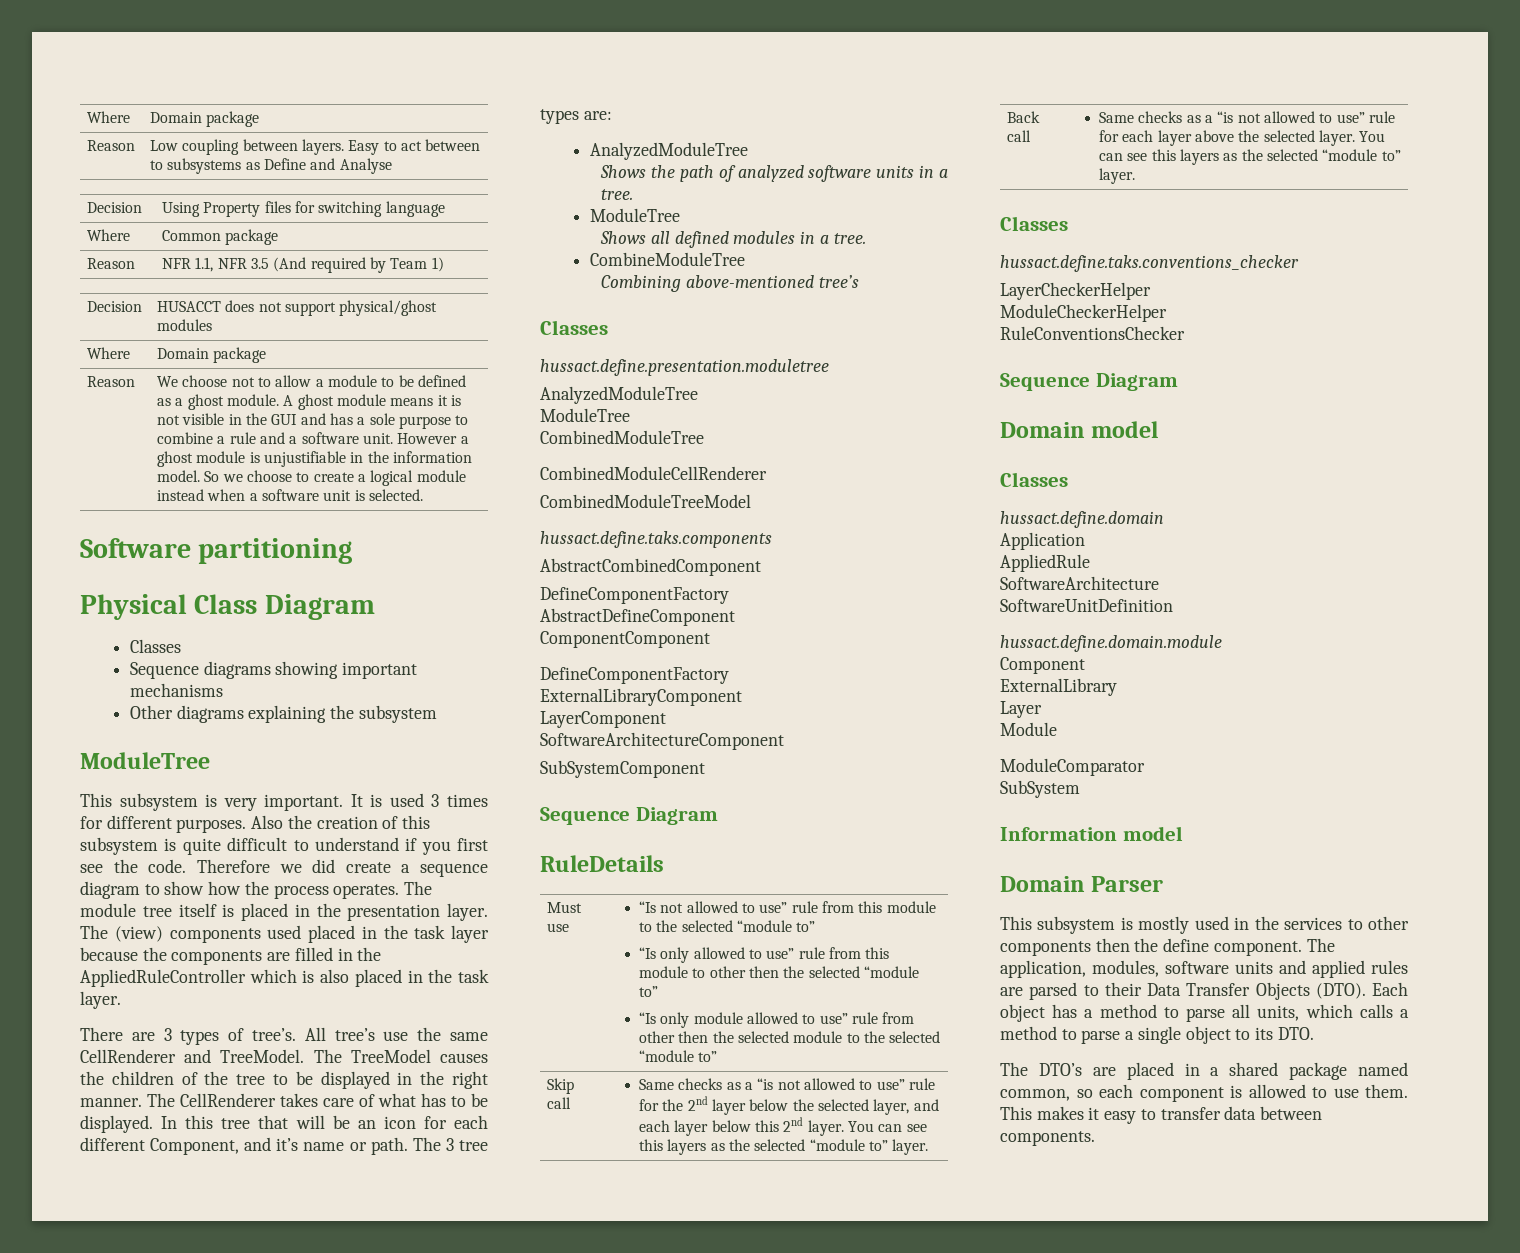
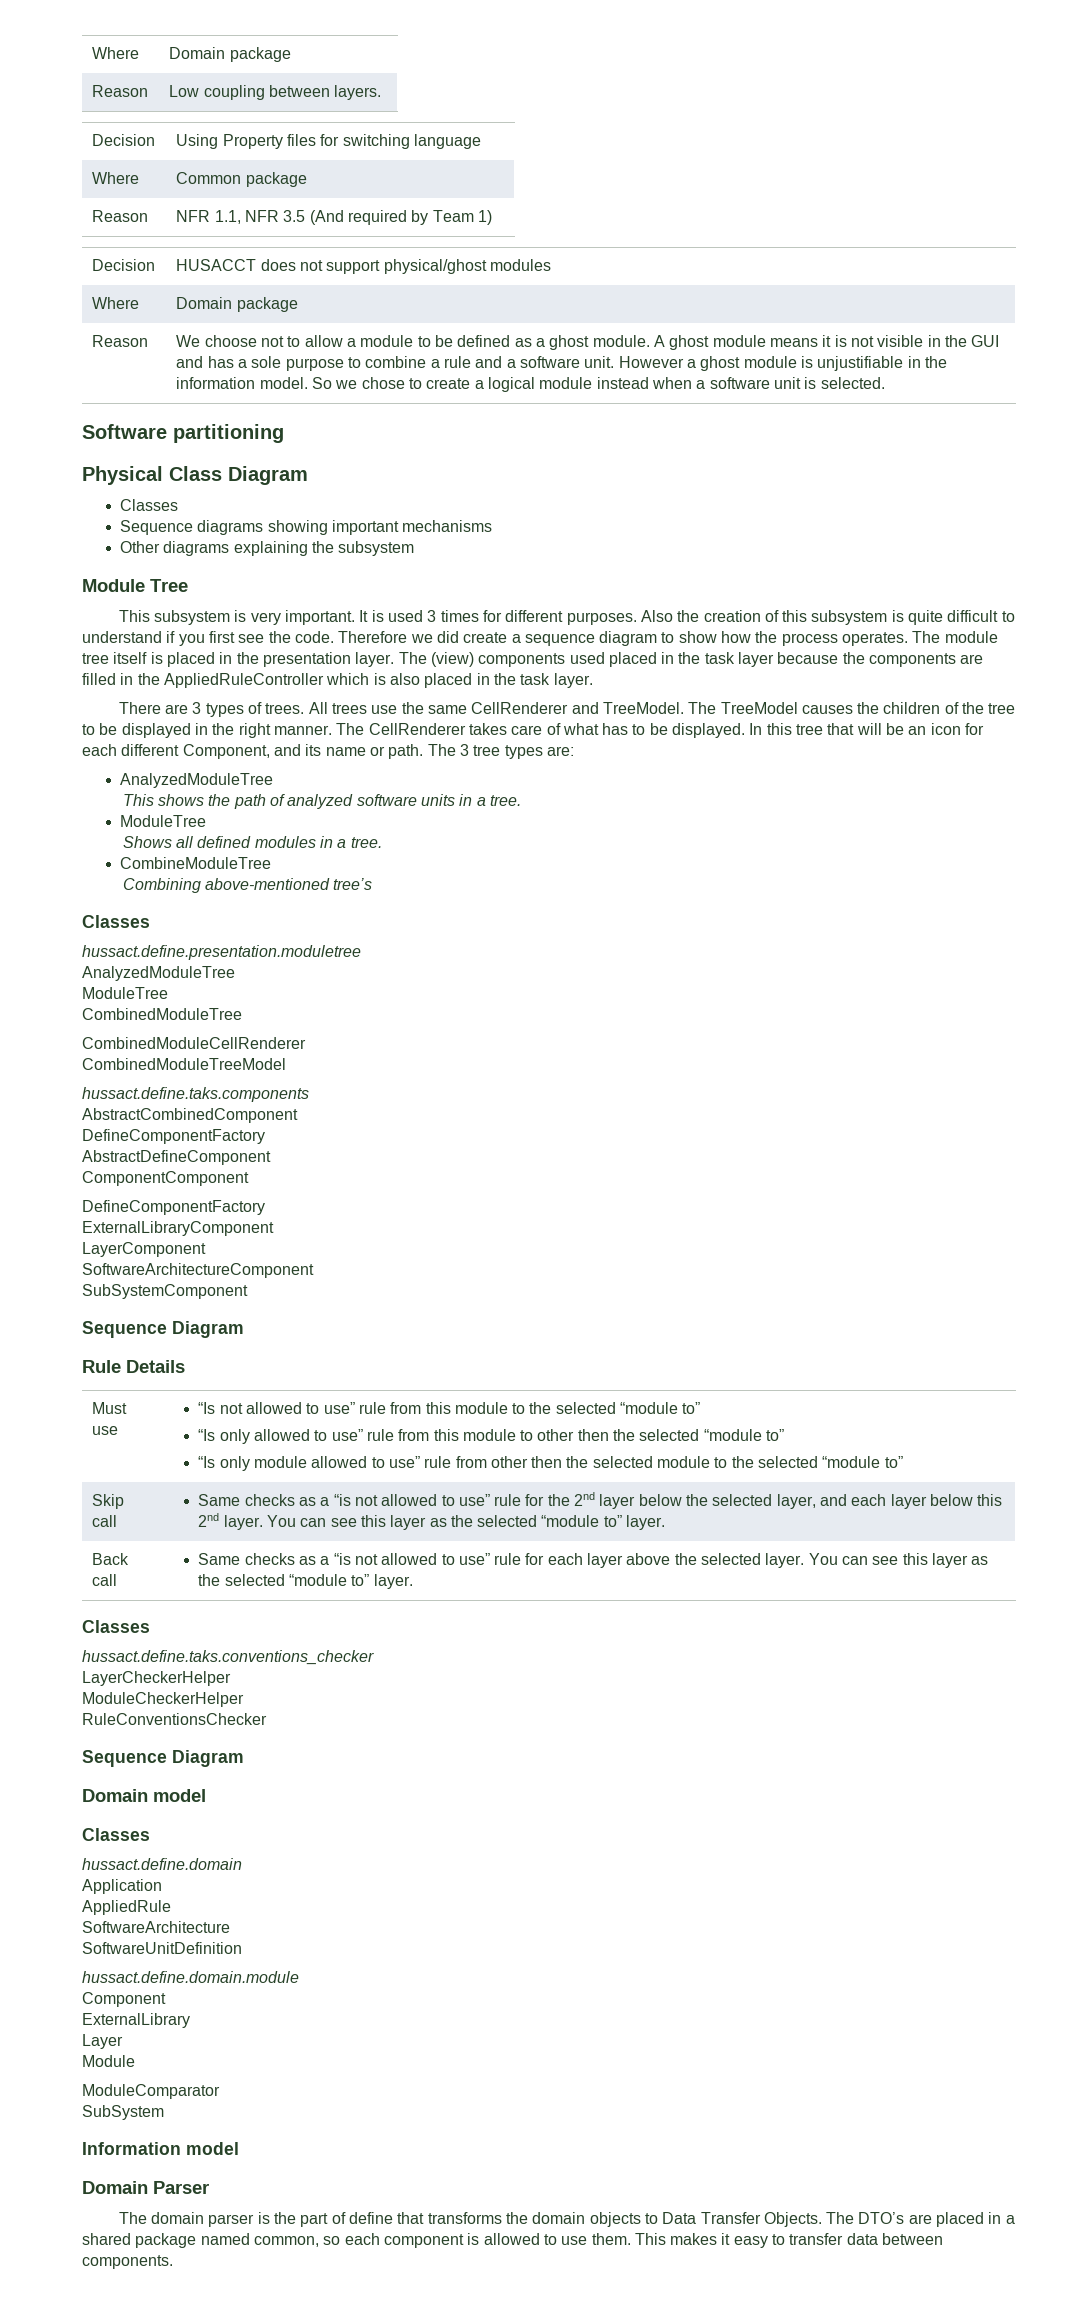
[348,139,481,155] [150,158,392,174] Easy to act between to subsystems as Define and Analyse -> (382, 92) none
[247,470,293,482] choose -> [361,377,405,389] chose
[80,752,210,769] ModuleTree -> [82,579,188,592] Module Tree
[252,1027,375,1041] tree’s. All tree’s -> [265,702,367,714] trees. All trees
[276,1138,299,1151] it’s -> [305,744,322,756] its
[600,165,647,178] Shows -> [122,794,205,806] This shows
[540,855,664,872] RuleDetails -> [82,1360,185,1373] Rule Details
[667,1139,707,1155] layers -> [390,1515,427,1530] layer
[1180,149,1220,165] layers -> [932,1553,969,1568] layer
[1000,916,1409,934] [1000,938,1335,956] [1000,960,1408,978] [1000,982,1408,1000] [1000,1004,1409,1022] [1000,1026,1314,1044] This subsystem is mostly used in the services to other components then the define component. The application, modules, software units and applied rules are parsed to their Data Transfer Objects (DTO). Each object has a method to parse all units, which calls a method to parse a single object to its DTO. // -> [118,2212,822,2227] The domain parser is the part of define that transforms the domain objects to Data Transfer Objects.

